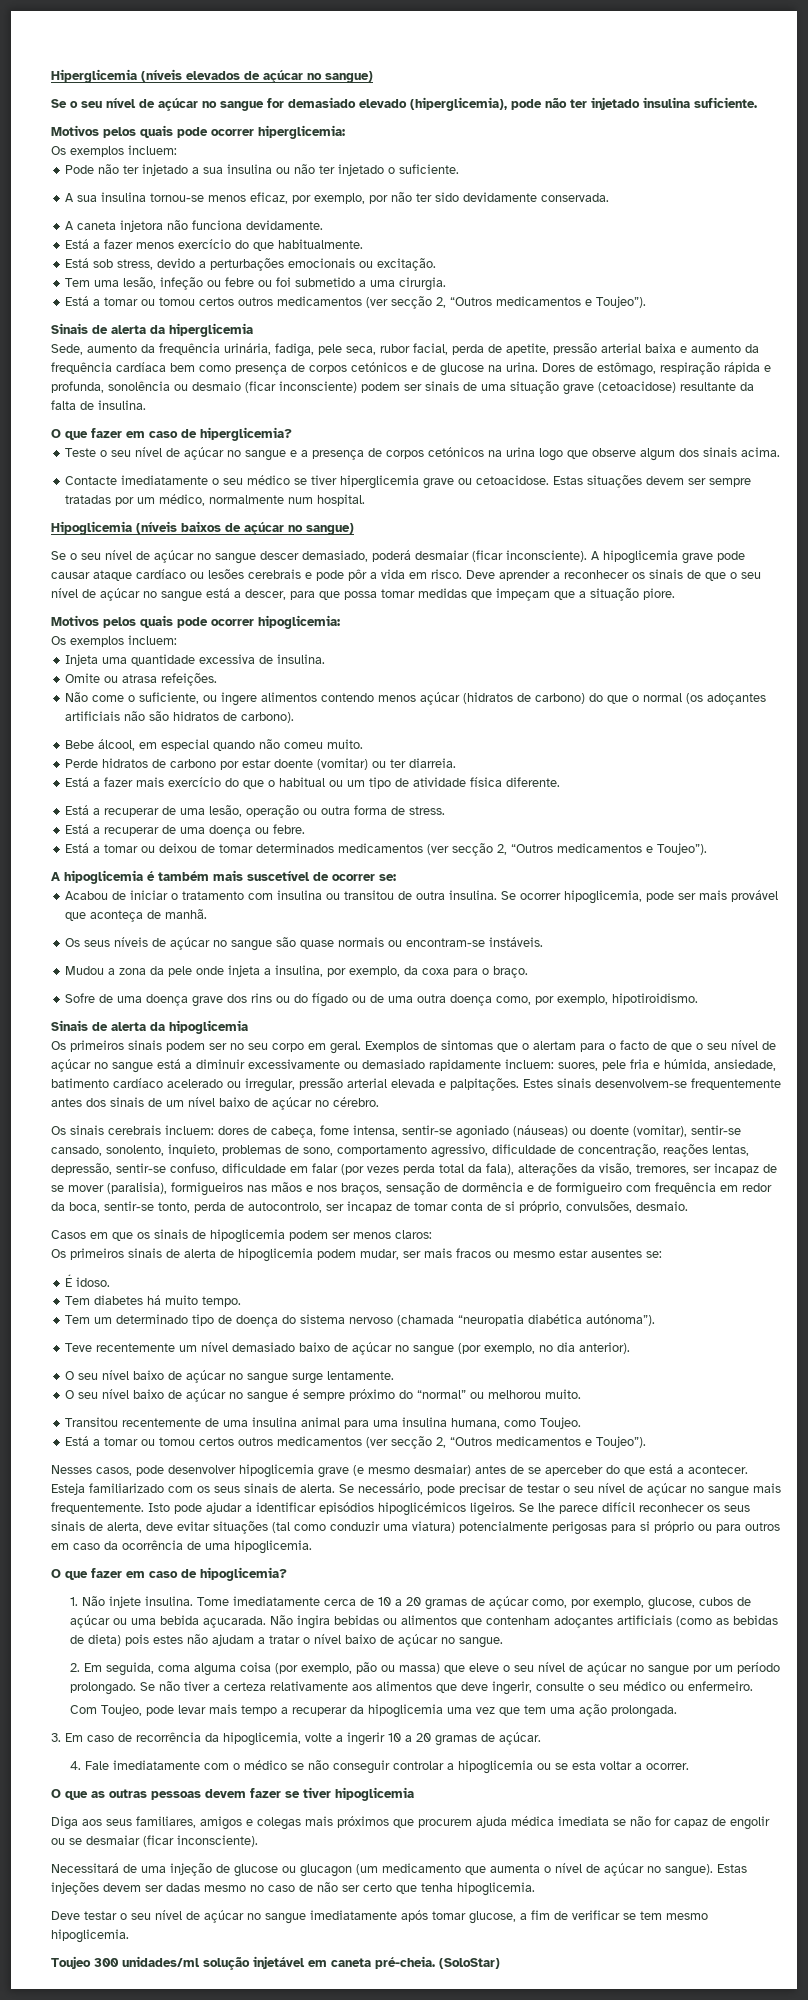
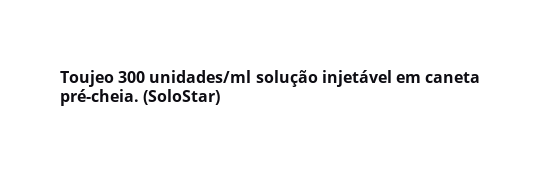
[51,69,373,83] [51,97,757,111] [51,125,345,139] [51,145,177,157] [64,164,459,176] [64,192,609,204] [64,220,323,232] [64,239,363,251] [64,258,436,271] [64,277,446,291] [64,296,646,309] [51,323,253,337] [51,343,759,357] [51,362,771,376] [51,381,754,395] [51,400,146,410] [51,427,292,441] [64,447,780,461] [64,475,751,489] [64,494,365,506] [51,521,354,535] [51,550,745,564] [51,569,761,581] [51,588,675,602] [51,615,340,629] [51,635,177,647] [64,654,325,666] [64,673,217,686] [64,692,766,706] [64,711,294,723] [64,739,363,751] [64,758,456,770] [64,777,560,789] [64,805,445,818] [64,824,305,837] [64,843,707,856] [51,870,396,884] [64,890,778,904] [64,909,207,922] [64,937,543,951] [64,965,528,978] [64,993,698,1007] [51,1020,248,1034] [51,1040,776,1054] [51,1059,776,1073] [51,1078,781,1092] [51,1097,379,1110] [51,1125,741,1139] [51,1144,749,1158] [51,1163,777,1176] [51,1182,772,1196] [51,1201,688,1213] [51,1229,432,1243] [51,1248,662,1262] [64,1274,110,1287] [64,1295,241,1307] [64,1314,655,1327] [64,1342,630,1356] [64,1370,394,1384] [64,1389,581,1403] [64,1417,581,1429] [64,1436,646,1449] [51,1464,748,1478] [51,1483,781,1497] [51,1502,750,1516] [51,1521,780,1535] [51,1540,312,1554] [51,1567,287,1581] [69,1596,751,1610] [69,1615,778,1629] [69,1634,503,1648] [69,1662,780,1676] [69,1681,753,1695] [69,1704,677,1718] [51,1732,541,1746] [69,1760,689,1774] [51,1787,414,1801] [51,1816,770,1830] [51,1835,258,1847] [51,1863,747,1877] [51,1882,535,1896] [51,1910,708,1924] [51,1929,129,1943] Hiperglicemia (níveis elevados de açúcar no sangue) // Se o seu nível de açúcar no sangue for demasiado elevado (hiperglicemia), pode não ter injetado insulina suficiente. // Motivos pelos quais pode ocorrer hiperglicemia: // Os exemplos incluem: // Pode não ter injetado a sua insulina ou não ter injetado o suficiente. // A sua insulina tornou-se menos eficaz, por exemplo, por não ter sido devidamente conservada. // A caneta injetora não funciona devidamente. // Está a fazer menos exercício do que habitualmente. // Está sob stress, devido a perturbações emocionais ou excitação. // Tem uma lesão, infeção ou febre ou foi submetido a uma cirurgia. // Está a tomar ou tomou certos outros medicamentos (ver secção 2, “Outros medicamentos e Toujeo”). // Sinais de alerta da hiperglicemia // Sede, aumento da frequência urinária, fadiga, pele seca, rubor facial, perda de apetite, pressão arterial baixa e aumento da frequência cardíaca bem como presença de corpos cetónicos e de glucose na urina. Dores de estômago, respiração rápida e profunda, sonolência ou desmaio (ficar inconsciente) podem ser sinais de uma situação grave (cetoacidose) resultante da falta de insulina. // O que fazer em caso de hiperglicemia? // Teste o seu nível de açúcar no sangue e a presença de corpos cetónicos na urina logo que observe algum dos sinais acima. // Contacte imediatamente o seu médico se tiver hiperglicemia grave ou cetoacidose. Estas situações devem ser sempre tratadas por um médico, normalmente num hospital. // Hipoglicemia (níveis baixos de açúcar no sangue) // Se o seu nível de açúcar no sangue descer demasiado, poderá desmaiar (ficar inconsciente). A hipoglicemia grave pode causar ataque cardíaco ou lesões cerebrais e pode pôr a vida em risco. Deve aprender a reconhecer os sinais de que o seu nível de açúcar no sangue está a descer, para que possa tomar medidas que impeçam que a situação piore. // Motivos pelos quais pode ocorrer hipoglicemia: // Os exemplos incluem: // Injeta uma quantidade excessiva de insulina. // Omite ou atrasa refeições. // Não come o suficiente, ou ingere alimentos contendo menos açúcar (hidratos de carbono) do que o normal (os adoçantes artificiais não são hidratos de carbono). // Bebe álcool, em especial quando não comeu muito. // Perde hidratos de carbono por estar doente (vomitar) ou ter diarreia. // Está a fazer mais exercício do que o habitual ou um tipo de atividade física diferente. // Está a recuperar de uma lesão, operação ou outra forma de stress. // Está a recuperar de uma doença ou febre. // Está a tomar ou deixou de tomar determinados medicamentos (ver secção 2, “Outros medicamentos e Toujeo”). // A hipoglicemia é também mais suscetível de ocorrer se: // Acabou de iniciar o tratamento com insulina ou transitou de outra insulina. Se ocorrer hipoglicemia, pode ser mais provável que aconteça de manhã. // Os seus níveis de açúcar no sangue são quase normais ou encontram-se instáveis. // Mudou a zona da pele onde injeta a insulina, por exemplo, da coxa para o braço. // Sofre de uma doença grave dos rins ou do fígado ou de uma outra doença como, por exemplo, hipotiroidismo. // Sinais de alerta da hipoglicemia // Os primeiros sinais podem ser no seu corpo em geral. Exemplos de sintomas que o alertam para o facto de que o seu nível de açúcar no sangue está a diminuir excessivamente ou demasiado rapidamente incluem: suores, pele fria e húmida, ansiedade, batimento cardíaco acelerado ou irregular, pressão arterial elevada e palpitações. Estes sinais desenvolvem-se frequentemente antes dos sinais de um nível baixo de açúcar no cérebro. // Os sinais cerebrais incluem: dores de cabeça, fome intensa, sentir-se agoniado (náuseas) ou doente (vomitar), sentir-se cansado, sonolento, inquieto, problemas de sono, comportamento agressivo, dificuldade de concentração, reações lentas, depressão, sentir-se confuso, dificuldade em falar (por vezes perda total da fala), alterações da visão, tremores, ser incapaz de se mover (paralisia), formigueiros nas mãos e nos braços, sensação de dormência e de formigueiro com frequência em redor da boca, sentir-se tonto, perda de autocontrolo, ser incapaz de tomar conta de si próprio, convulsões, desmaio. // Casos em que os sinais de hipoglicemia podem ser menos claros: // Os primeiros sinais de alerta de hipoglicemia podem mudar, ser mais fracos ou mesmo estar ausentes se: // É idoso. // Tem diabetes há muito tempo. // Tem um determinado tipo de doença do sistema nervoso (chamada “neuropatia diabética autónoma”). // Teve recentemente um nível demasiado baixo de açúcar no sangue (por exemplo, no dia anterior). // O seu nível baixo de açúcar no sangue surge lentamente. // O seu nível baixo de açúcar no sangue é sempre próximo do “normal” ou melhorou muito. // Transitou recentemente de uma insulina animal para uma insulina humana, como Toujeo. // Está a tomar ou tomou certos outros medicamentos (ver secção 2, “Outros medicamentos e Toujeo”). // Nesses casos, pode desenvolver hipoglicemia grave (e mesmo desmaiar) antes de se aperceber do que está a acontecer. Esteja familiarizado com os seus sinais de alerta. Se necessário, pode precisar de testar o seu nível de açúcar no sangue mais frequentemente. Isto pode ajudar a identificar episódios hipoglicémicos ligeiros. Se lhe parece difícil reconhecer os seus sinais de alerta, deve evitar situações (tal como conduzir uma viatura) potencialmente perigosas para si próprio ou para outros em caso da ocorrência de uma hipoglicemia. // O que fazer em caso de hipoglicemia? // 1. Não injete insulina. Tome imediatamente cerca de 10 a 20 gramas de açúcar como, por exemplo, glucose, cubos de açúcar ou uma bebida açucarada. Não ingira bebidas ou alimentos que contenham adoçantes artificiais (como as bebidas de dieta) pois estes não ajudam a tratar o nível baixo de açúcar no sangue. // 2. Em seguida, coma alguma coisa (por exemplo, pão ou massa) que eleve o seu nível de açúcar no sangue por um período prolongado. Se não tiver a certeza relativamente aos alimentos que deve ingerir, consulte o seu médico ou enfermeiro. // Com Toujeo, pode levar mais tempo a recuperar da hipoglicemia uma vez que tem uma ação prolongada. // 3. Em caso de recorrência da hipoglicemia, volte a ingerir 10 a 20 gramas de açúcar. // 4. Fale imediatamente com o médico se não conseguir controlar a hipoglicemia ou se esta voltar a ocorrer. // O que as outras pessoas devem fazer se tiver hipoglicemia // Diga aos seus familiares, amigos e colegas mais próximos que procurem ajuda médica imediata se não for capaz de engolir ou se desmaiar (ficar inconsciente). // Necessitará de uma injeção de glucose ou glucagon (um medicamento que aumenta o nível de açúcar no sangue). Estas injeções devem ser dadas mesmo no caso de não ser certo que tenha hipoglicemia. // Deve testar o seu nível de açúcar no sangue imediatamente após tomar glucose, a fim de verificar se tem mesmo hipoglicemia. // -> (60, 78) none

